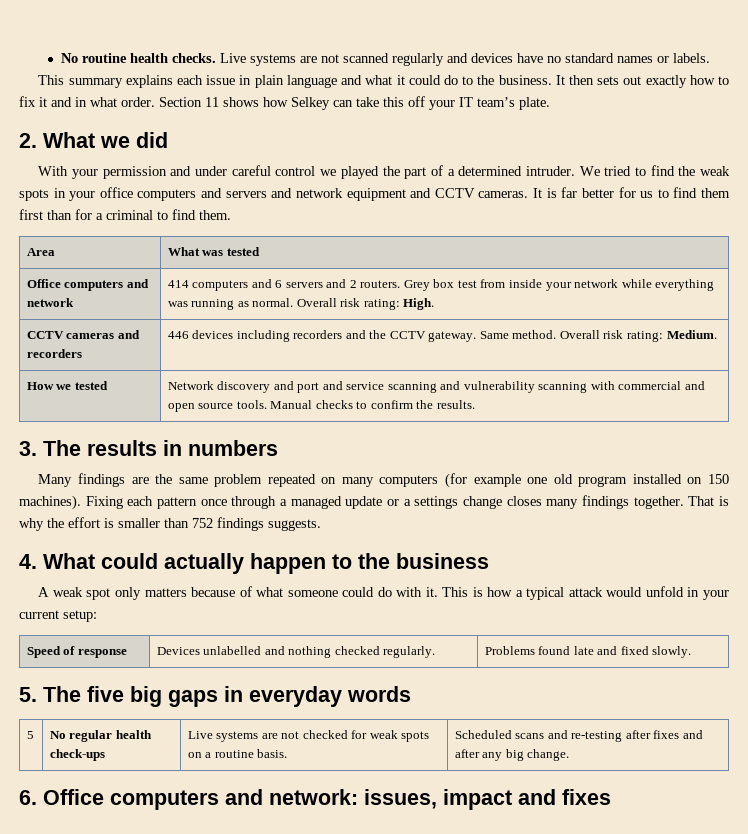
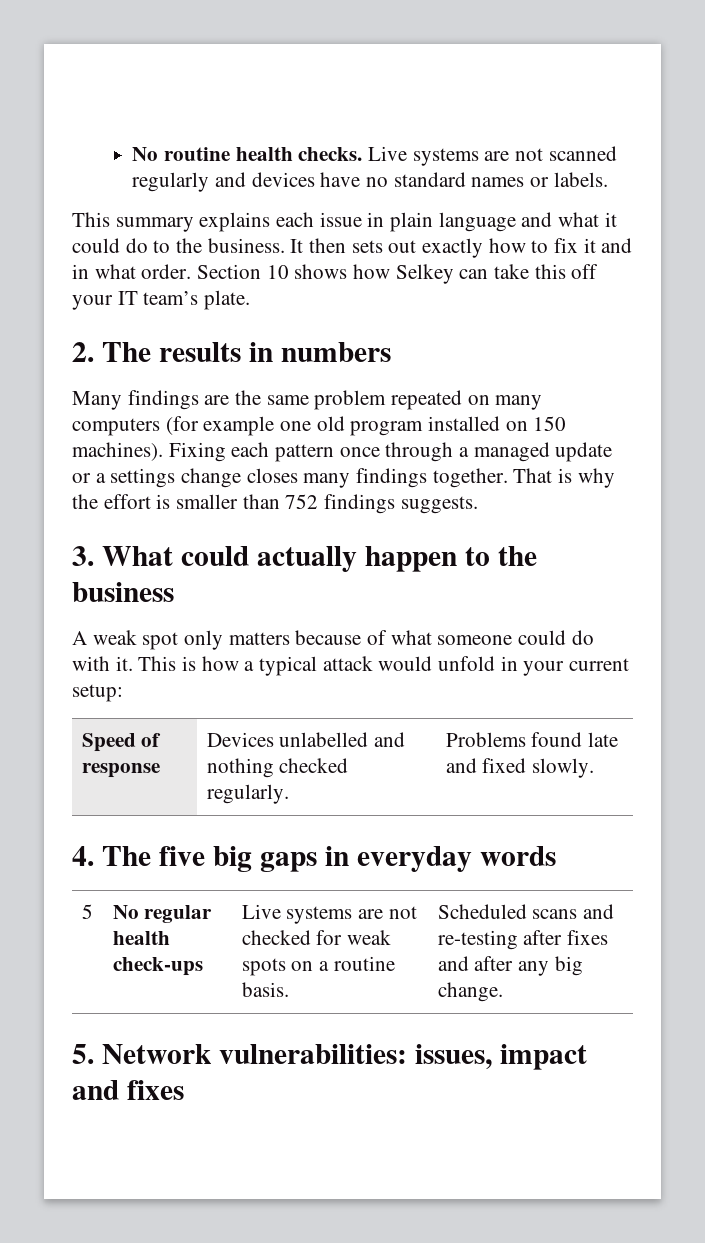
[205,97,219,107] 11 -> [266,265,289,279] 10
[43,132,168,148] [38,165,730,179] [19,187,730,201] [19,209,231,220] [26,248,55,256] [167,247,260,256] [26,279,149,291] [26,298,74,307] [167,279,715,291] [167,298,435,310] [26,330,140,339] [26,349,82,358] [167,330,717,342] [26,381,108,390] [167,381,705,393] [167,400,475,412] [19,441,37,456] What we did // With your permission and under careful control we played the part of a determined intruder. We tried to find the weak spots in your office computers and servers and network equipment and CCTV cameras. It is far better for us to find them first than for a criminal to find them. // Area | What was tested // Office computers and network | 414 computers and 6 servers and 2 routers. Grey box test from inside your network while everything was running as normal. Overall risk rating: High. // CCTV cameras and recorders | 446 devices including recorders and the CCTV gateway. Same method. Overall risk rating: Medium. // How we tested | Network discovery and port and service scanning and vulnerability scanning with commercial and open source tools. Manual checks to confirm the results. // 3. -> (94, 352) none
[19,554,37,569] 4. -> [72,546,94,566] 3.
[19,687,37,702] 5. -> [72,846,94,866] 4.
[19,789,358,810] 6. Office computers and network: -> [72,1044,407,1064] 5. Network vulnerabilities:

